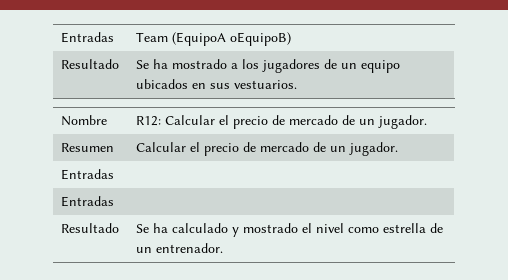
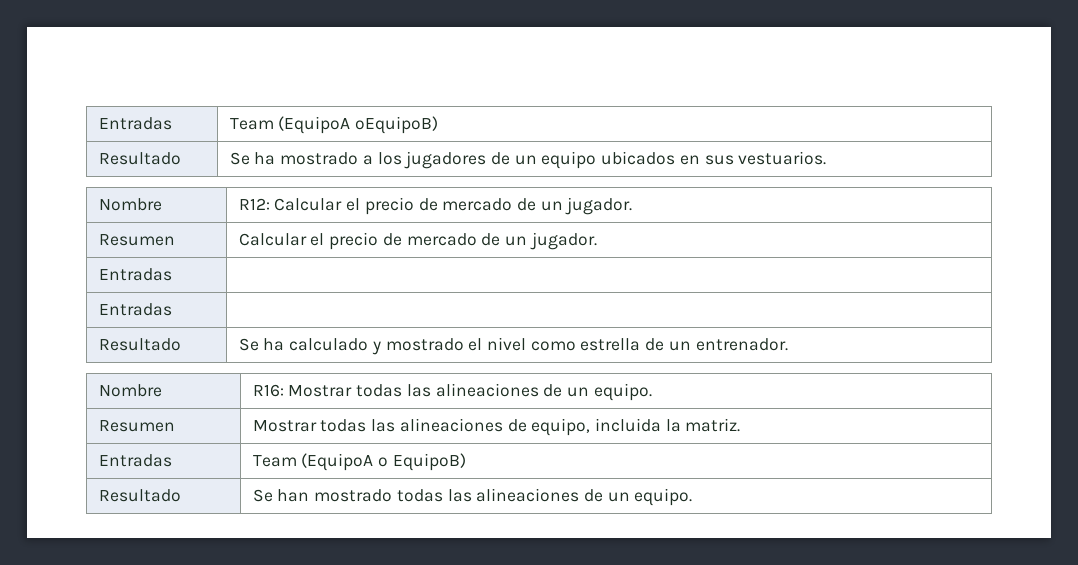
(224, 248) none -> [98,384,162,397] [252,383,652,401] [98,420,175,432] [252,418,741,436] [98,454,172,467] [252,453,466,471] [98,489,181,502] [252,488,693,506] // Nombre | R16: Mostrar todas las alineaciones de un equipo. // Resumen | Mostrar todas las alineaciones de equipo, incluida la matriz. // Entradas | Team (EquipoA o EquipoB) // Resultado | Se han mostrado todas las alineaciones de un equipo.

